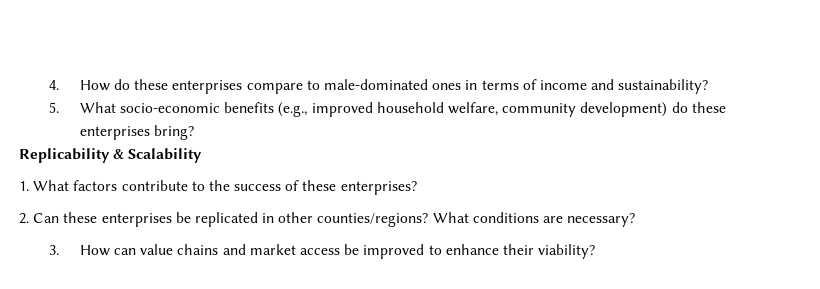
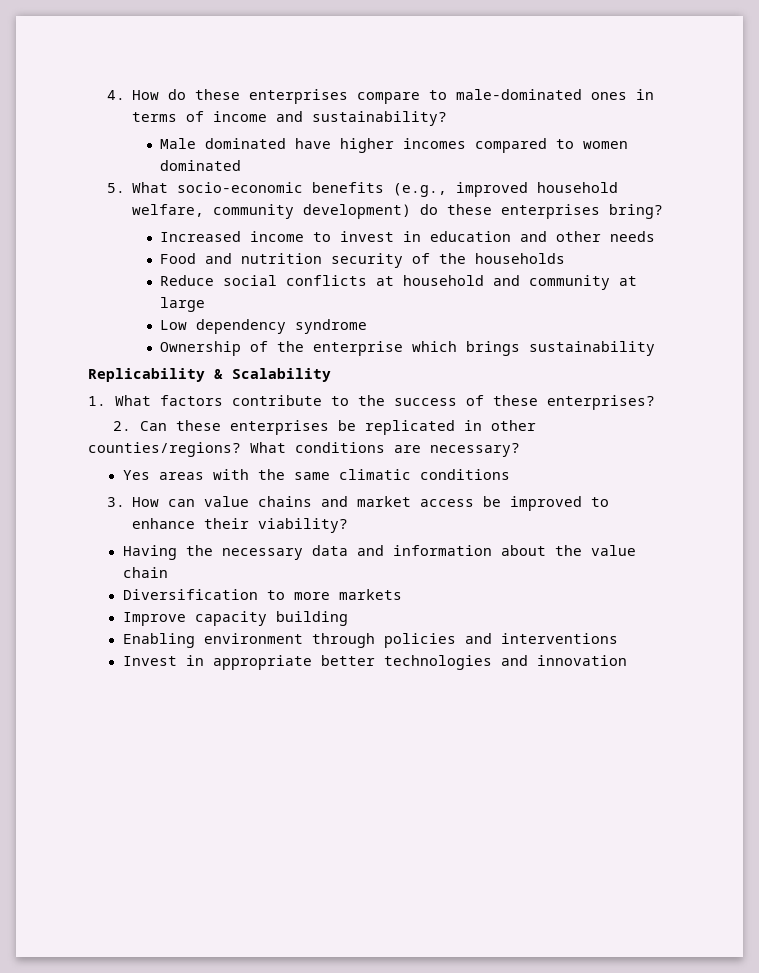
(709, 86) none -> [159,138,628,153] [159,160,241,171] // Male dominated have higher incomes compared to women dominated
(195, 132) none -> [159,231,655,242] [159,253,565,268] [159,275,637,290] [159,297,205,312] [159,319,367,334] [159,341,655,356] // Increased income to invest in education and other needs // Food and nutrition security of the households // Reduce social conflicts at household and community at large // Low dependency syndrome // Ownership of the enterprise which brings sustainability
(636, 220) none -> [122,469,510,480] // Yes areas with the same climatic conditions
(596, 251) none -> [122,545,636,560] [122,567,168,578] [122,589,402,600] [122,611,348,626] [122,633,618,648] [122,655,627,670] // Having the necessary data and information about the value chain // Diversification to more markets // Improve capacity building // Enabling environment through policies and interventions // Invest in appropriate better technologies and innovation

